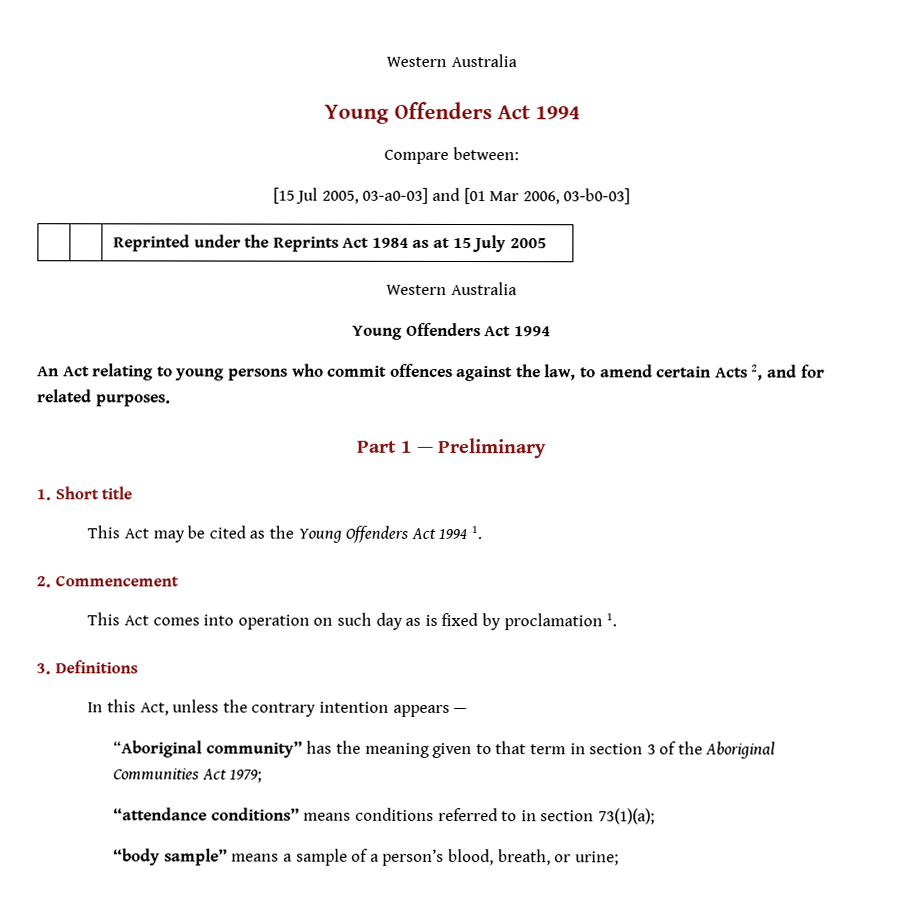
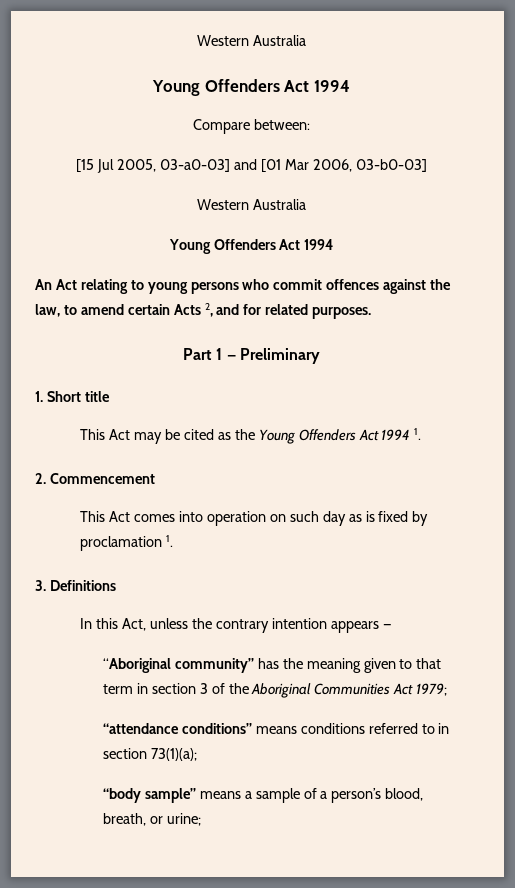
[112,234,547,253] // | | Reprinted under the Reprints Act 1984 as at 15 July 2005 -> (427, 165) none

